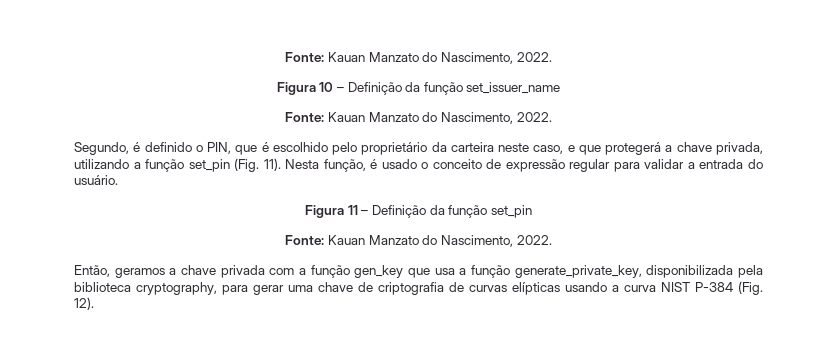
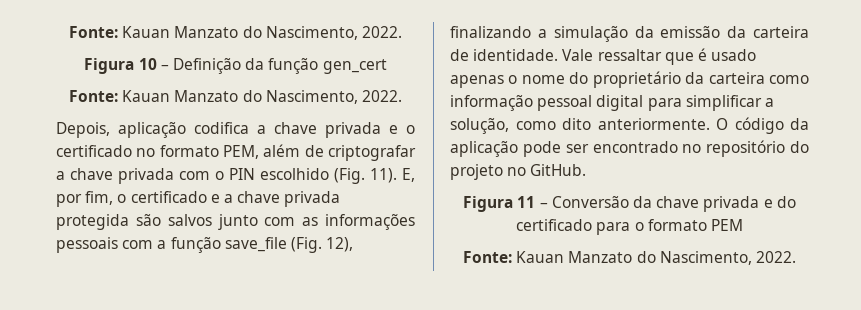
[466,82,561,94] [285,112,552,124] [74,142,763,155] [74,158,763,172] [74,175,118,185] [305,205,532,218] [285,235,552,247] [74,265,763,278] [74,281,763,295] [74,297,94,310] set_issuer_name // Fonte: Kauan Manzato do Nascimento, 2022. // Segundo, é definido o PIN, que é escolhido pelo proprietário da carteira neste caso, e que protegerá a chave privada, utilizando a função set_pin (Fig. 11). Nesta função, é usado o conceito de expressão regular para validar a entrada do usuário. // Figura 11 – Definição da função set_pin // Fonte: Kauan Manzato do Nascimento, 2022. // Então, geramos a chave privada com a função gen_key que usa a função generate_private_key, disponibilizada pela biblioteca cryptography, para gerar uma chave de criptografia de curvas elípticas usando a curva NIST P-384 (Fig. 12). -> [322,59,387,74] [69,90,402,104] [56,122,415,138] [56,144,416,161] [56,168,415,184] [56,191,341,207] [56,214,415,230] [56,237,354,253] [450,26,809,42] [450,48,757,65] [450,71,809,88] [450,95,774,111] [450,117,809,134] [450,140,809,157] [450,164,587,180] [463,196,796,212] [516,219,743,235] [463,251,796,265] gen_cert // Fonte: Kauan Manzato do Nascimento, 2022. // Depois, aplicação codifica a chave privada e o certificado no formato PEM, além de criptografar a chave privada com o PIN escolhido (Fig. 11). E, por fim, o certificado e a chave privada protegida são salvos junto com as informações pessoais com a função save_file (Fig. 12), finalizando a simulação da emissão da carteira de identidade. Vale ressaltar que é usado apenas o nome do proprietário da carteira como informação pessoal digital para simplificar a solução, como dito anteriormente. O código da aplicação pode ser encontrado no repositório do projeto no GitHub. // Figura 11 – Conversão da chave privada e do certificado para o formato PEM // Fonte: Kauan Manzato do Nascimento, 2022.

